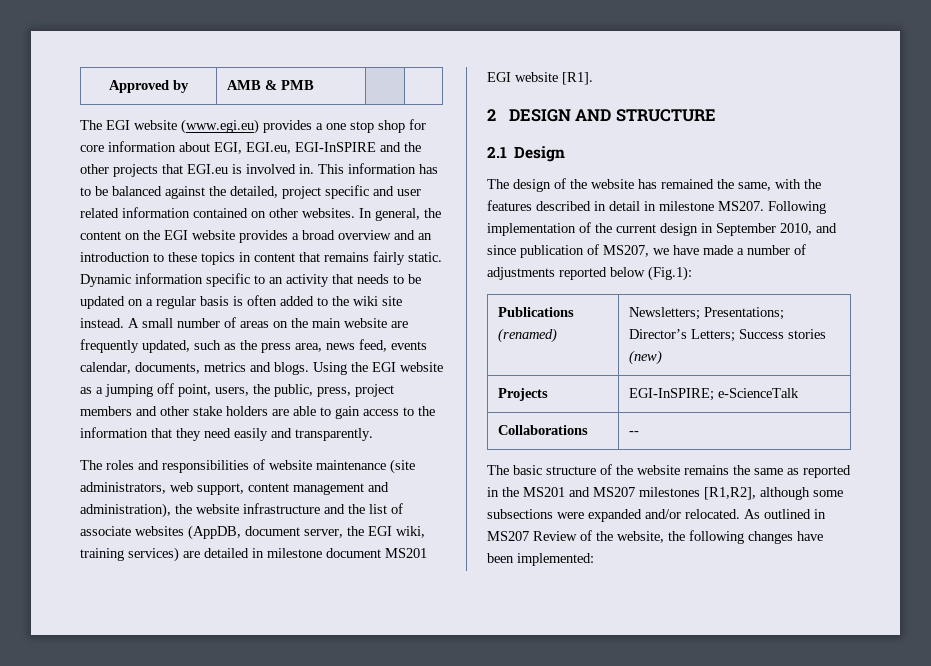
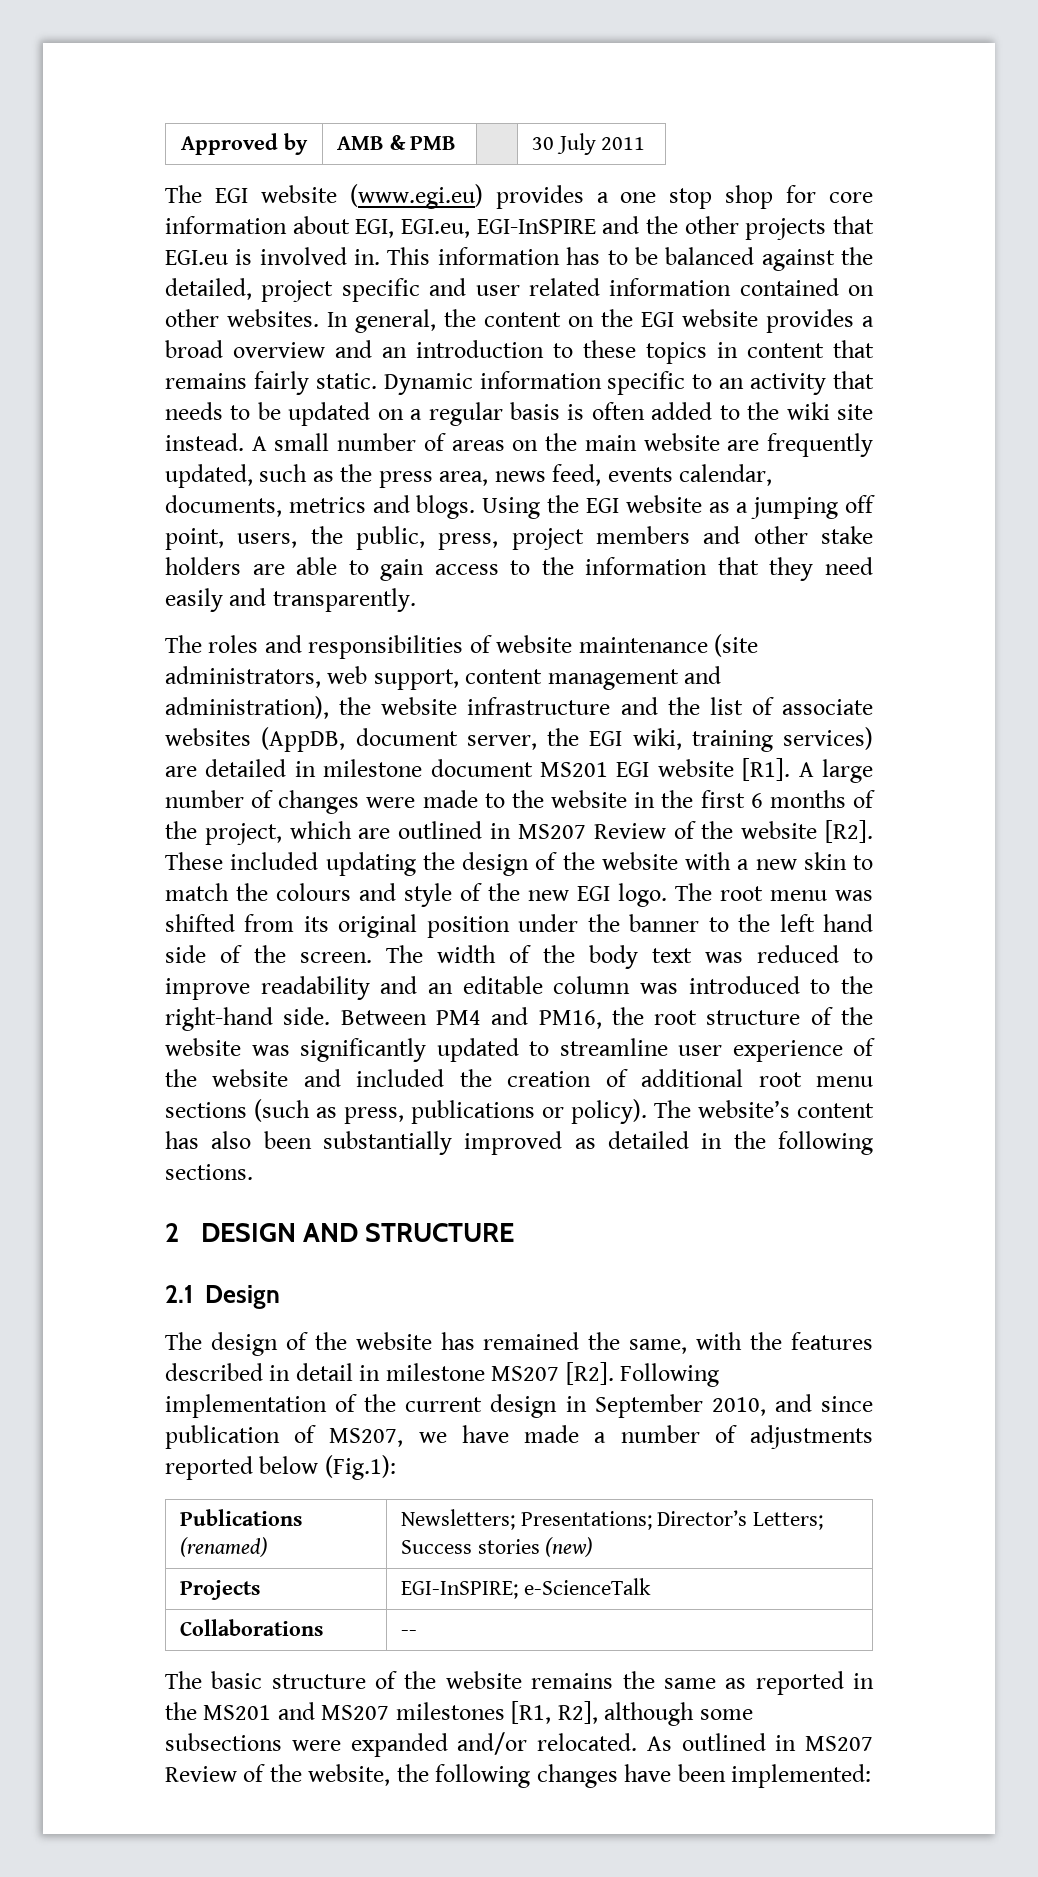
(315, 85) none -> [531,133,646,155] 30 July 2011
(593, 78) none -> [798,759,873,783] [165,790,875,814] [165,820,873,845] [165,852,873,876] [165,883,873,907] [165,914,873,938] [165,945,873,969] [165,976,873,1000] [165,1007,873,1031] [165,1038,875,1062] [165,1069,873,1087] [165,1099,874,1124] [165,1131,874,1155] [165,1164,253,1180] A large number of changes were made to the website in the first 6 months of the project, which are outlined in MS207 Review of the website [R2]. These included updating the design of the website with a new skin to match the colours and style of the new EGI logo. The root menu was shifted from its original position under the banner to the left hand side of the screen. The width of the body text was reduced to improve readability and an editable column was introduced to the right-hand side. Between PM4 and PM16, the root structure of the website was significantly updated to streamline user experience of the website and included the creation of additional root menu sections (such as press, publications or policy). The website’s content has also been substantially improved as detailed in the following sections.
[718,201,764,211] MS207. -> [491,1362,614,1385] MS207 [R2].
[704,487,756,500] [R1,R2], -> [511,1701,598,1724] [R1, R2],

